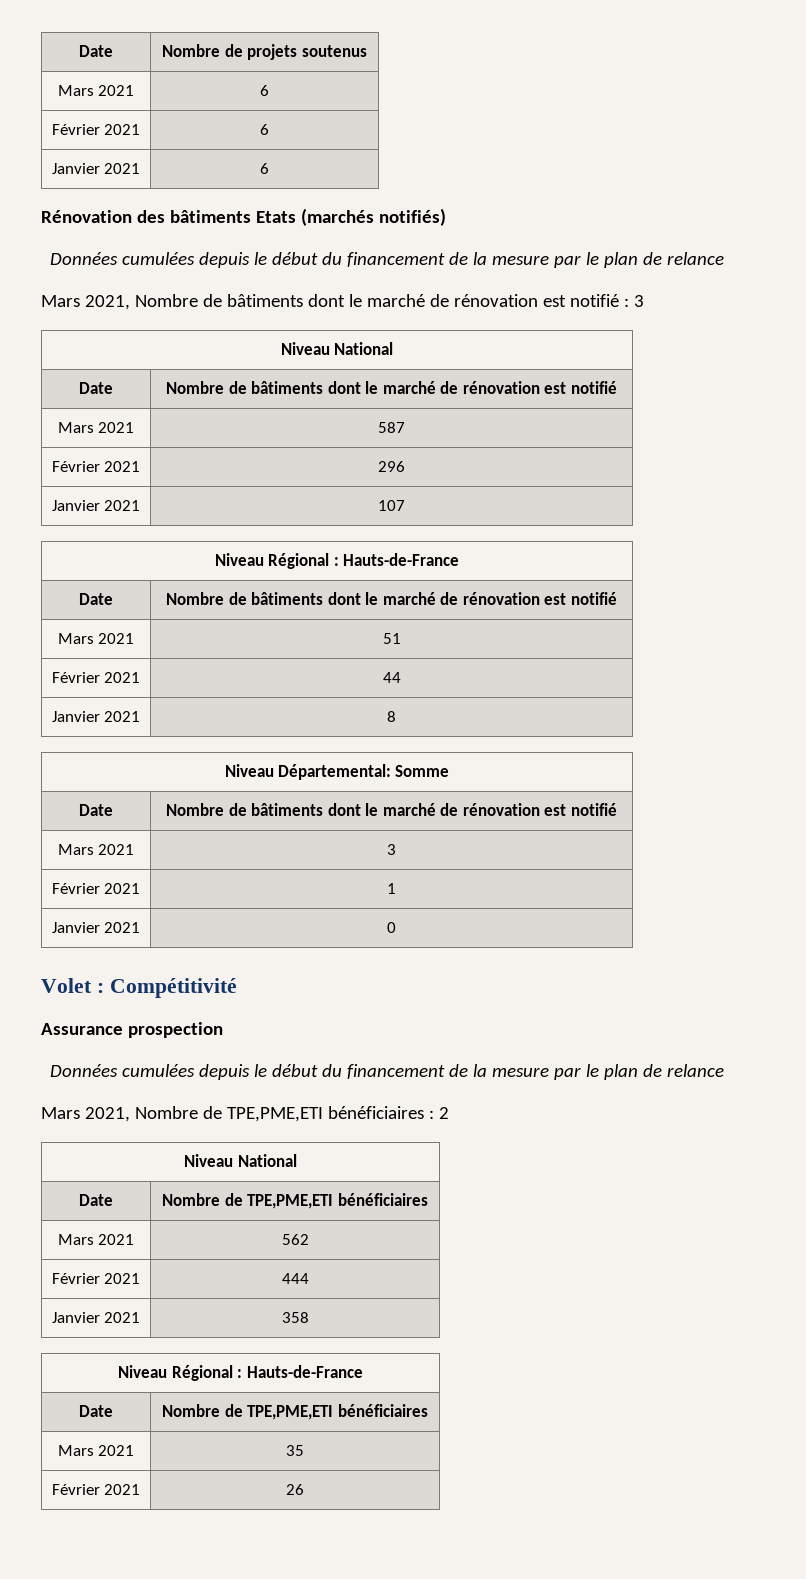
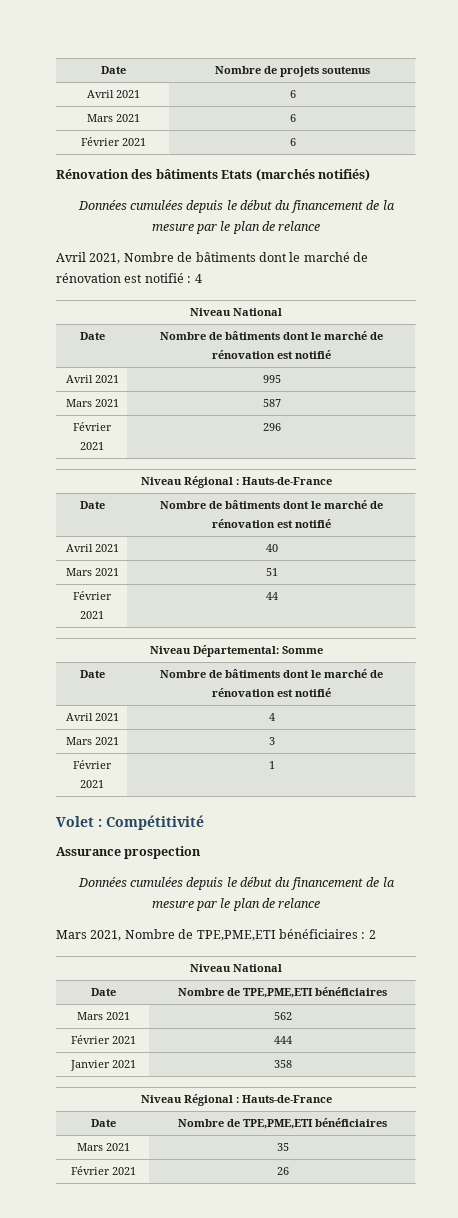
(367, 51) none -> [86,90,140,98] [289,90,296,98] // Avril 2021 | 6
[51,163,141,174] [260,163,269,174] // Janvier 2021 | 6 -> (296, 142) none
[41,295,80,307] Mars -> [56,252,86,262] Avril
[633,295,644,307] 3 -> [194,274,202,283] 4
(617, 387) none -> [65,375,119,383] [262,375,281,383] // Avril 2021 | 995
[51,500,141,511] [378,500,405,511] // Janvier 2021 | 107 -> (281, 427) none
(617, 598) none -> [65,544,119,552] [265,544,278,552] // Avril 2021 | 40
[51,711,141,722] [387,711,396,722] // Janvier 2021 | 8 -> (278, 596) none
(617, 809) none -> [65,713,119,721] [268,713,275,721] // Avril 2021 | 4
[51,922,141,933] [387,922,396,933] // Janvier 2021 | 0 -> (275, 765) none

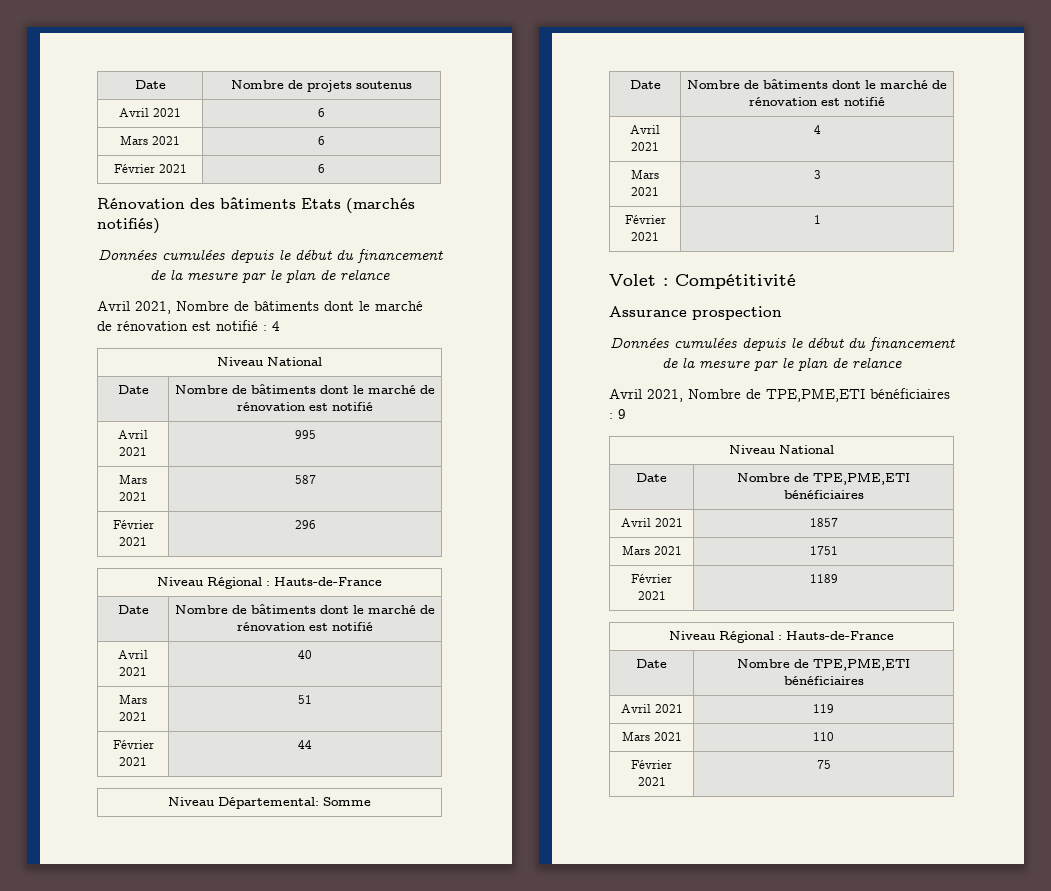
[56,930,87,939] Mars -> [609,388,642,399] Avril
[368,930,376,939] 2 -> [618,409,626,419] 9
[76,1012,130,1020] [273,1012,292,1020] [70,1035,136,1044] [273,1036,292,1044] [69,1060,136,1071] [273,1060,292,1068] // Mars 2021 | 562 // Février 2021 | 444 // Janvier 2021 | 358 -> [620,518,683,527] [809,518,838,527] [621,545,682,555] [809,546,838,555] [631,574,672,583] [637,591,666,600] [809,574,838,583] // Avril 2021 | 1857 // Mars 2021 | 1751 // Février 2021 | 1189
[76,1143,130,1151] [276,1143,289,1151] [70,1166,136,1175] [276,1167,289,1175] // Mars 2021 | 35 // Février 2021 | 26 -> [620,704,683,713] [813,704,834,713] [621,731,682,741] [813,732,834,741] [631,760,672,769] [637,777,666,786] [816,760,831,769] // Avril 2021 | 119 // Mars 2021 | 110 // Février 2021 | 75

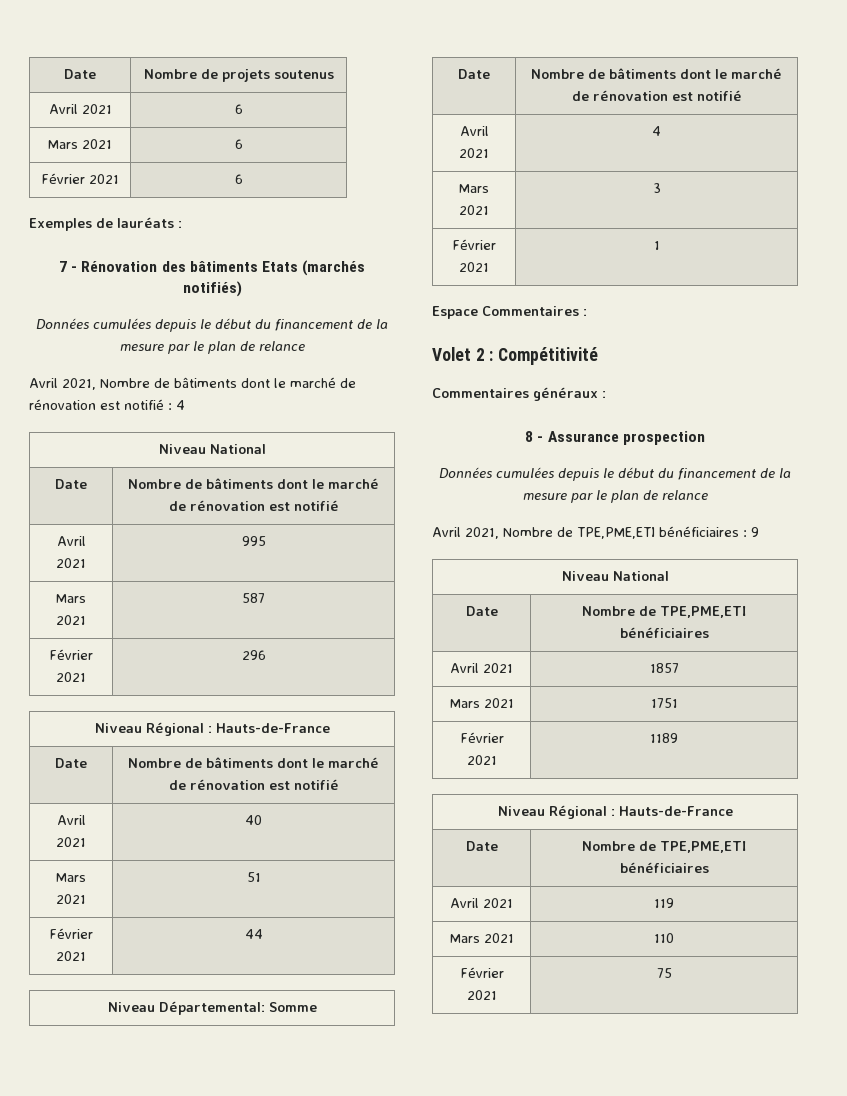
(325, 168) none -> [29,217,182,231] [58,261,78,272] Exemples de lauréats : // 7 -
(821, 219) none -> [432,306,587,319] // Espace Commentaires :
(656, 280) none -> [475,348,485,361] 2
(796, 281) none -> [432,387,606,401] [525,431,544,442] Commentaires généraux : // 8 -

